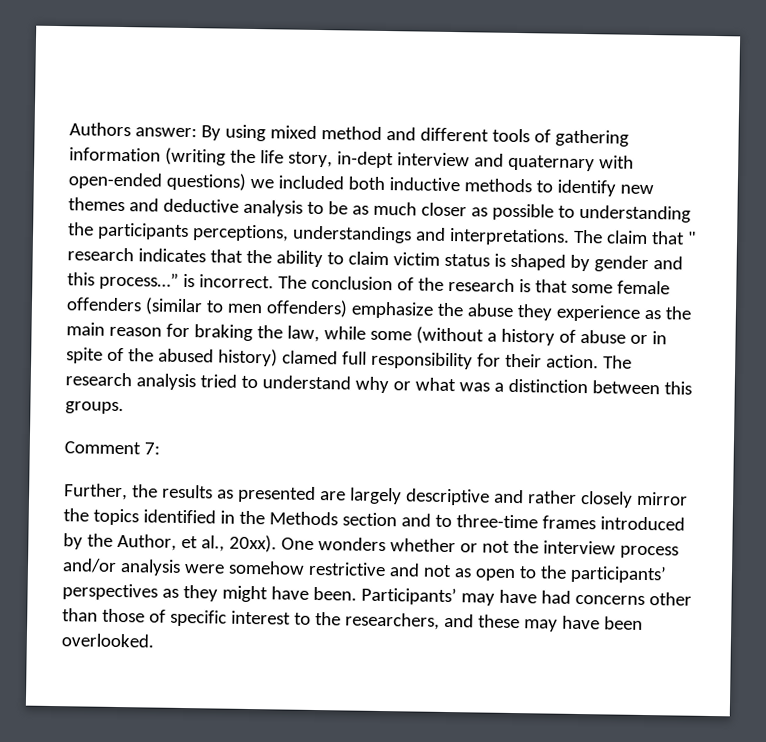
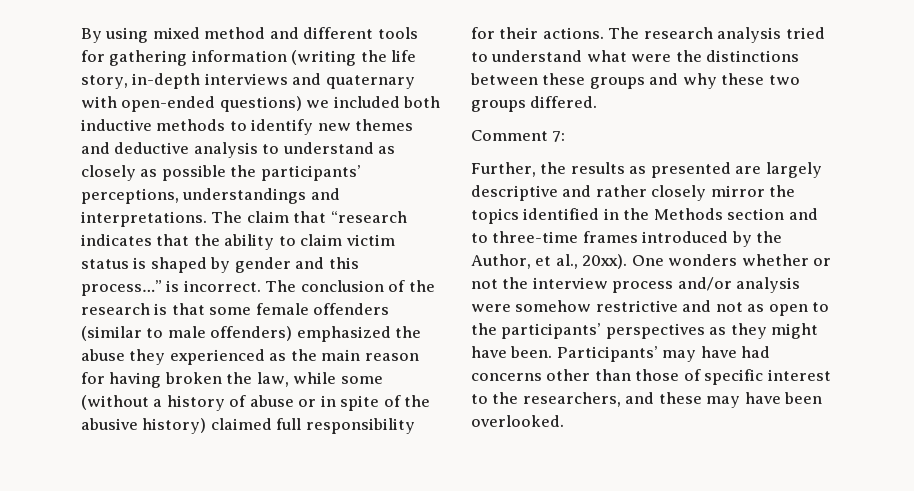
[69,122,197,138] Authors answer: -> (81, 35) none
[533,129,551,143] of -> [81,50,105,62] for
[336,151,470,169] in-dept interview -> [132,73,288,89] in-depth interviews
[327,201,691,223] [68,222,189,241] be as much closer as possible to understanding the participants -> [282,142,396,154] [81,165,361,181] understand as closely as possible the participants’
[686,231,697,245] [67,247,134,262] " research -> [330,211,407,223] “research
[226,299,434,319] men offenders) emphasize -> [167,326,391,342] male offenders) emphasized
[555,304,641,322] experience -> [169,349,265,365] experienced
[193,324,253,342] braking -> [109,372,222,388] having broken
[157,348,338,367] abused history) clamed -> [81,418,272,434] abusive history) claimed
[545,354,599,369] action. -> [542,27,604,39] actions.
[354,376,692,395] [65,401,124,415] why or what was a distinction between this groups. -> [586,50,800,62] [470,73,800,89] [471,96,598,112] what were the distinctions between these groups and why these two groups differed.

